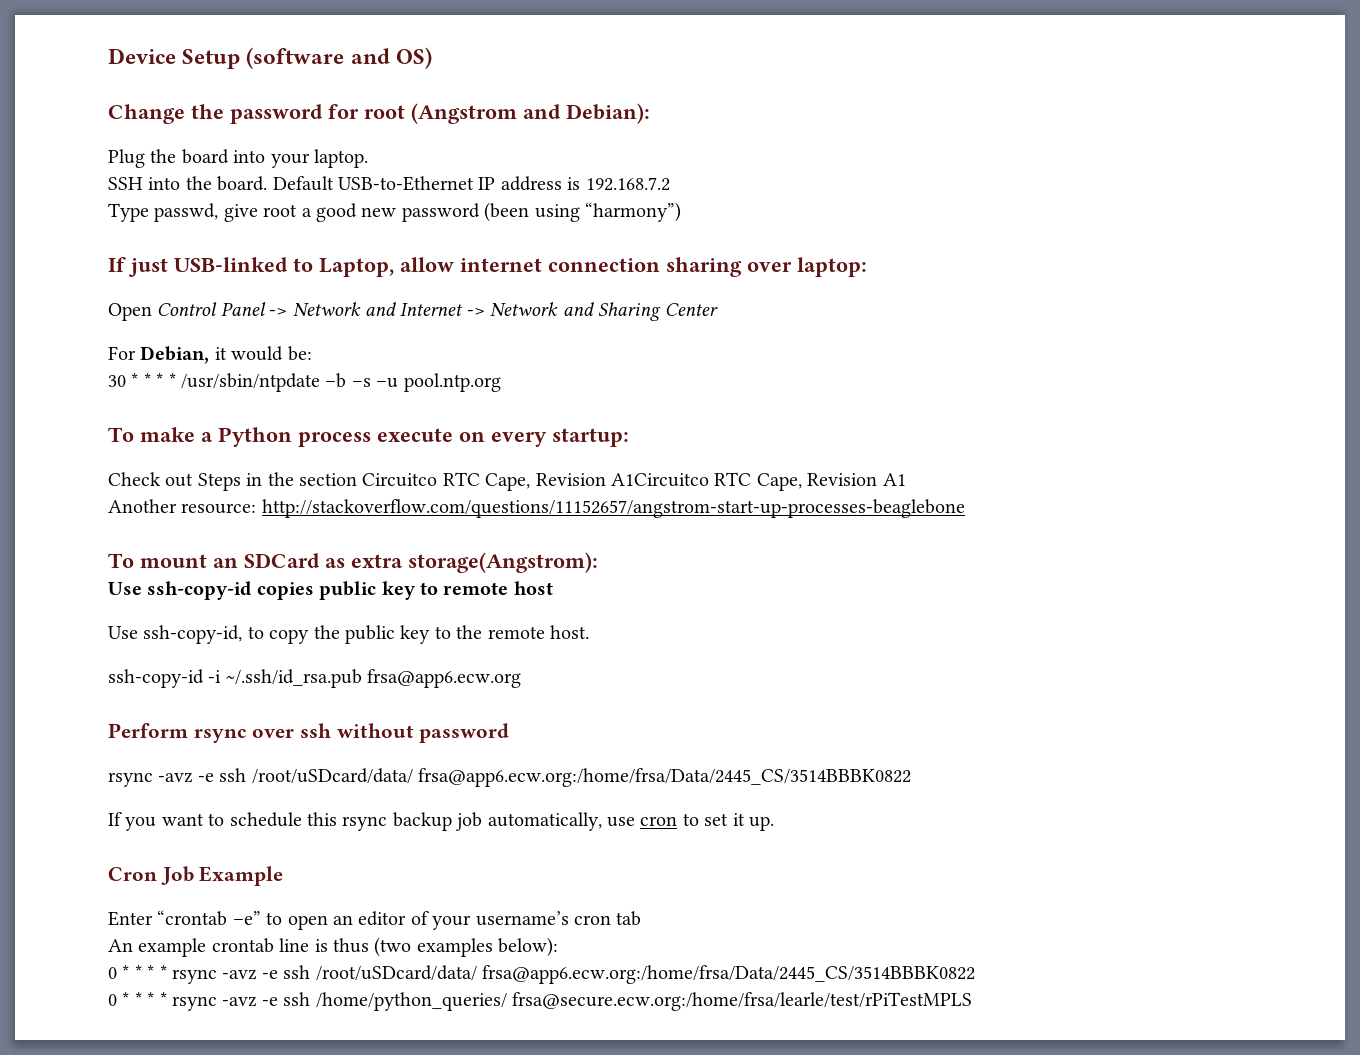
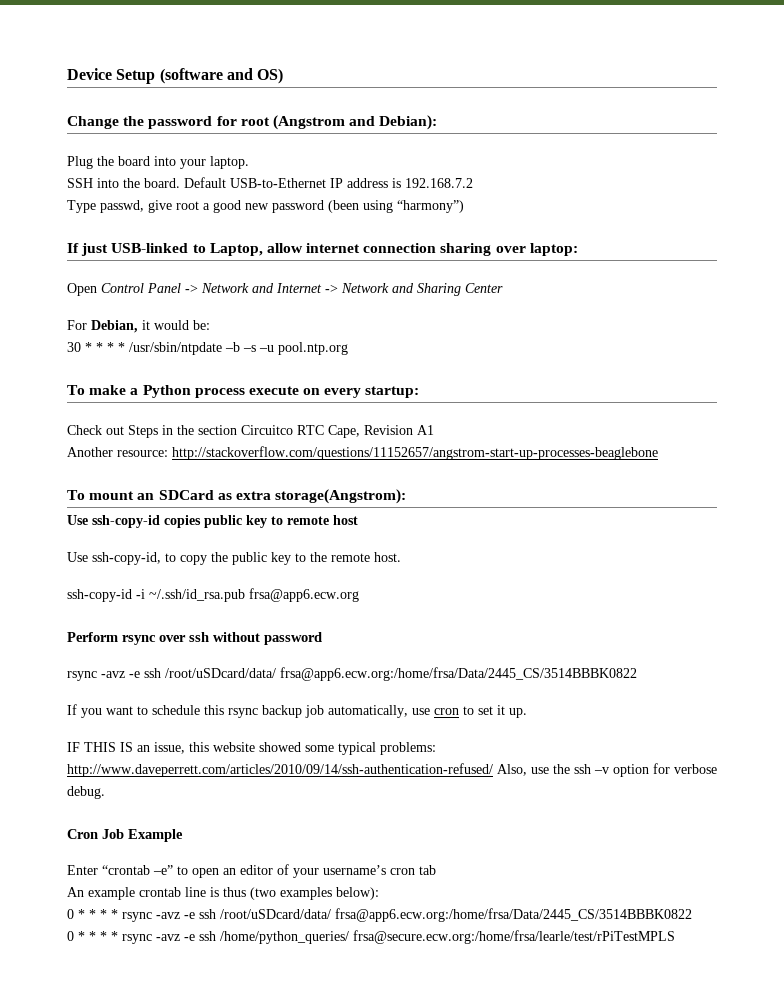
[611,472,878,491] A1Circuitco RTC Cape, Revision -> (413, 430) none
(774, 823) none -> [67,742,436,755] [67,763,717,777] [67,786,105,799] // IF THIS IS an issue, this website showed some typical problems: http://www.daveperrett.com/articles/2010/09/14/ssh-authentication-refused/ Also, use the ssh –v option for verbose debug.

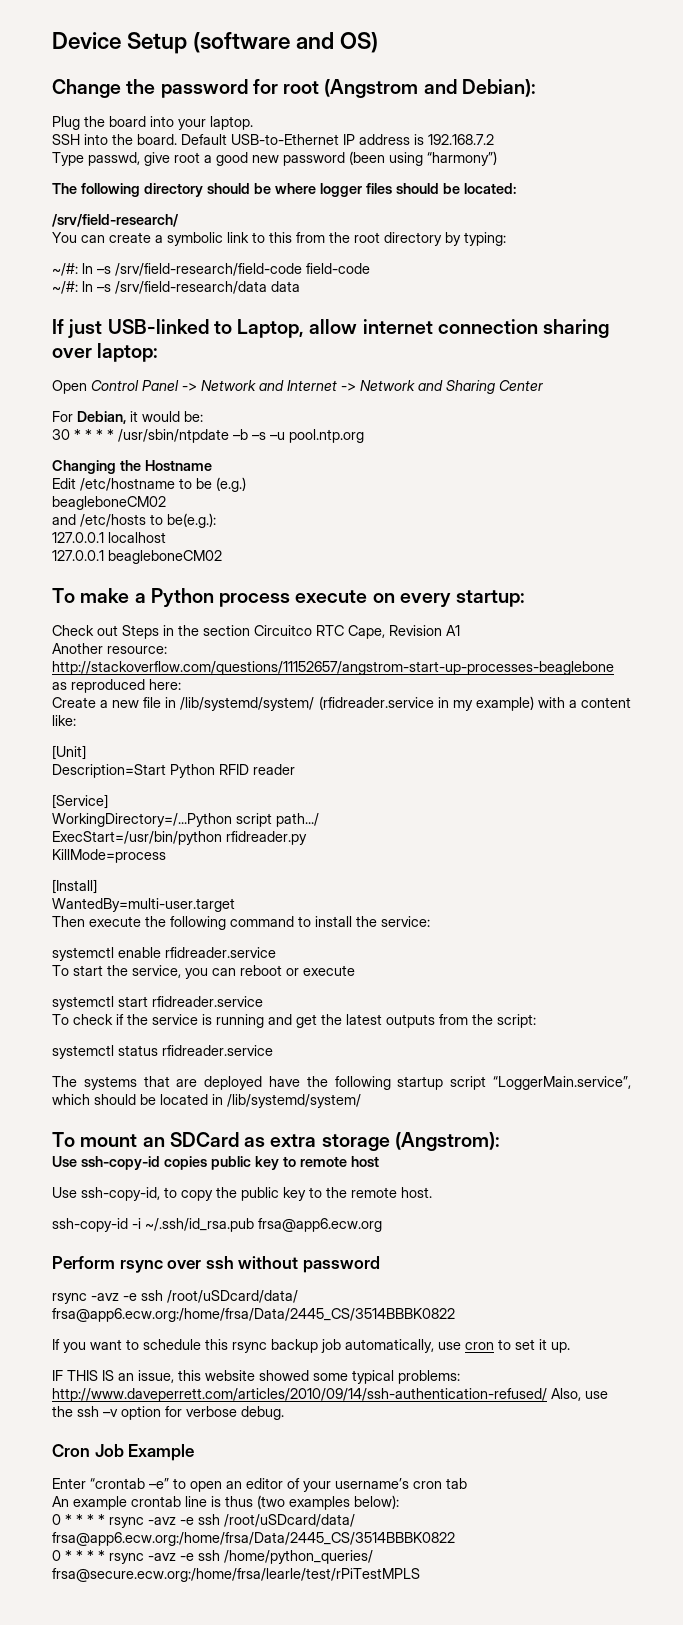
(464, 206) none -> [52,183,516,197] [52,214,179,227] [52,232,506,246] [52,263,370,276] [52,281,300,294] // The following directory should be where logger files should be located: // /srv/field-research/ // You can create a symbolic link to this from the root directory by typing: // ~/#: ln –s /srv/field-research/field-code field-code // ~/#: ln –s /srv/field-research/data data
(348, 348) none -> [52,460,212,474] [52,477,246,492] [52,496,166,510] [52,513,216,528] [52,532,166,543] [52,550,222,564] // Changing the Hostname // Edit /etc/hostname to be (e.g.) // beagleboneCM02 // and /etc/hosts to be(e.g.): // 127.0.0.1 localhost // 127.0.0.1 beagleboneCM02
(658, 453) none -> [52,679,181,693] [52,696,631,711] [52,715,76,726] [52,745,86,760] [52,764,295,778] [52,794,108,809] [52,813,319,827] [52,831,307,845] [52,849,166,863] [52,879,97,894] [52,898,235,912] [52,916,430,930] [52,947,276,961] [52,965,355,979] [52,996,263,1010] [52,1014,536,1028] [52,1045,273,1059] [52,1076,631,1090] [52,1094,361,1108] as reproduced here: // Create a new file in /lib/systemd/system/ (rfidreader.service in my example) with a content like: // [Unit] // Description=Start Python RFID reader // [Service] // WorkingDirectory=/...Python script path.../ // ExecStart=/usr/bin/python rfidreader.py // KillMode=process // [Install] // WantedBy=multi-user.target // Then execute the following command to install the service: // systemctl enable rfidreader.service // To start the service, you can reboot or execute // systemctl start rfidreader.service // To check if the service is running and get the latest outputs from the script: // systemctl status rfidreader.service // The systems that are deployed have the following startup script “LoggerMain.service”, which should be located in /lib/systemd/system/
[275,489,407,504] storage(Angstrom): -> [321,1132,500,1151] storage (Angstrom):

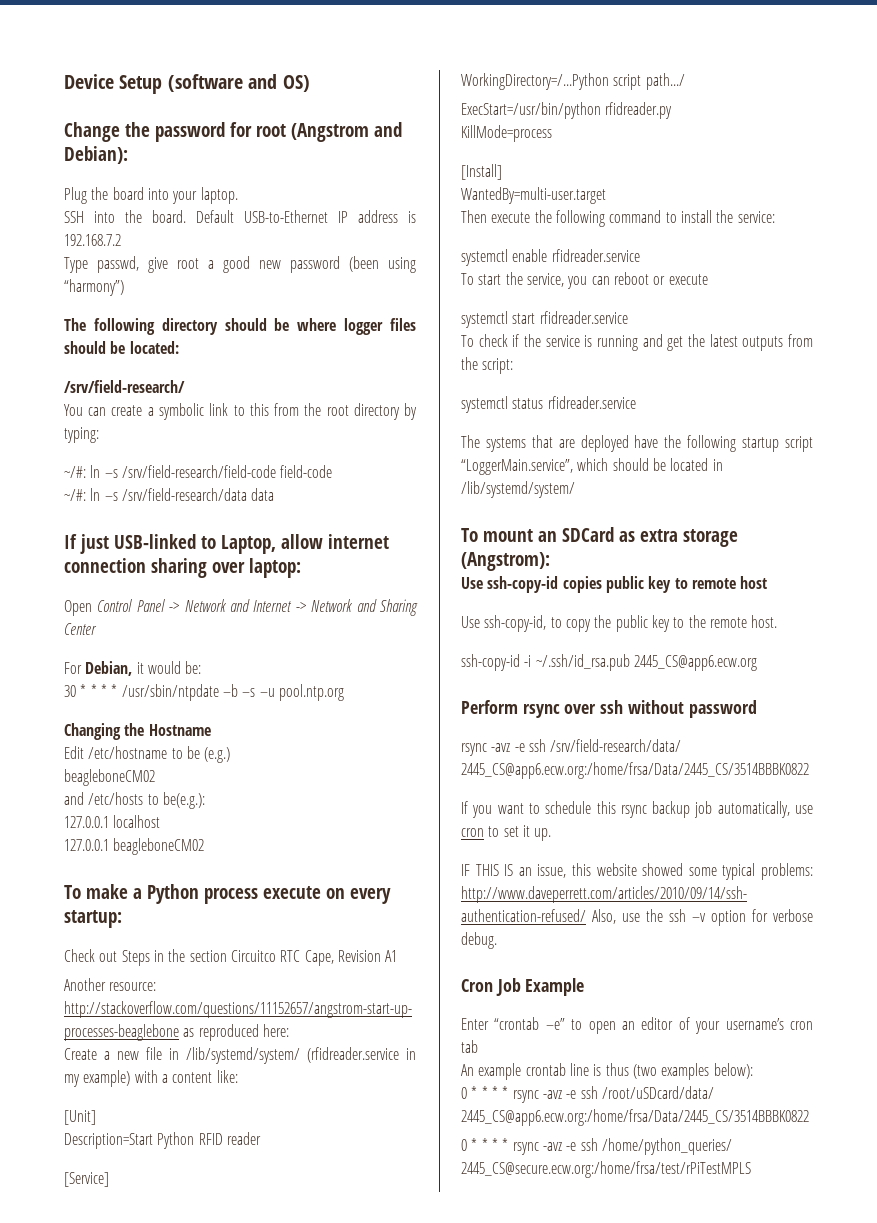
[258,1218,382,1232] frsa@app6.ecw.org -> [633,655,757,671] 2445_CS@app6.ecw.org
[167,1290,298,1303] [52,1308,455,1322] /root/uSDcard/data/ frsa@app6.ecw.org:/home/frsa/Data/2445_CS/3514BBBK0822 -> [550,739,682,752] [461,762,809,779] /srv/field-research/data/ 2445_CS@app6.ecw.org:/home/frsa/Data/2445_CS/3514BBBK0822
[52,1532,455,1546] frsa@app6.ecw.org:/home/frsa/Data/2445_CS/3514BBBK0822 -> [461,1109,809,1126] 2445_CS@app6.ecw.org:/home/frsa/Data/2445_CS/3514BBBK0822
[52,1568,420,1582] frsa@secure.ecw.org:/home/frsa/learle/test/rPiTestMPLS -> [461,1161,751,1178] 2445_CS@secure.ecw.org:/home/frsa/test/rPiTestMPLS

